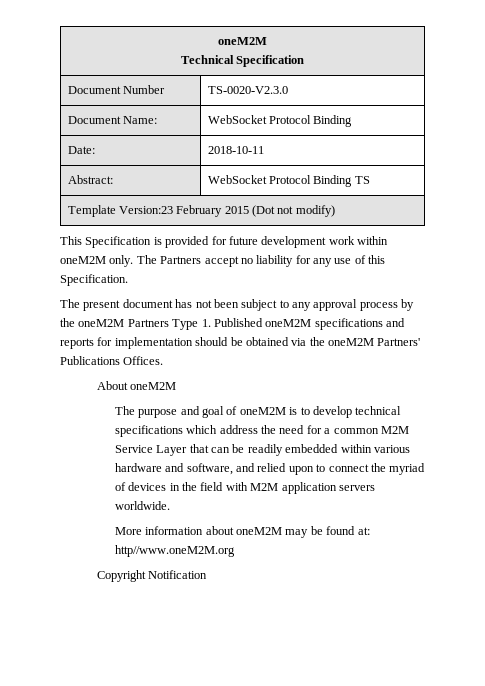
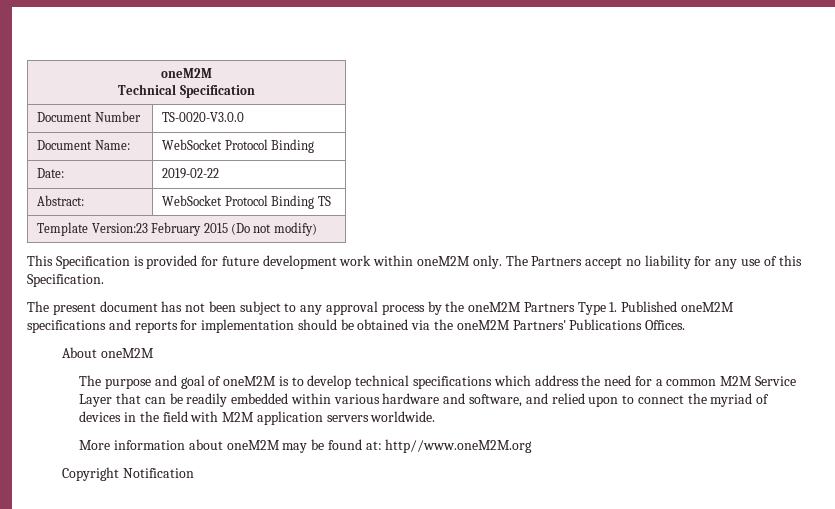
[207,86,288,94] TS-0020-V2.3.0 -> [162,112,245,122] TS-0020-V3.0.0
[207,146,264,154] 2018-10-11 -> [162,168,220,179] 2019-02-22
[252,205,276,217] (Dot -> [230,223,250,235] (Do

